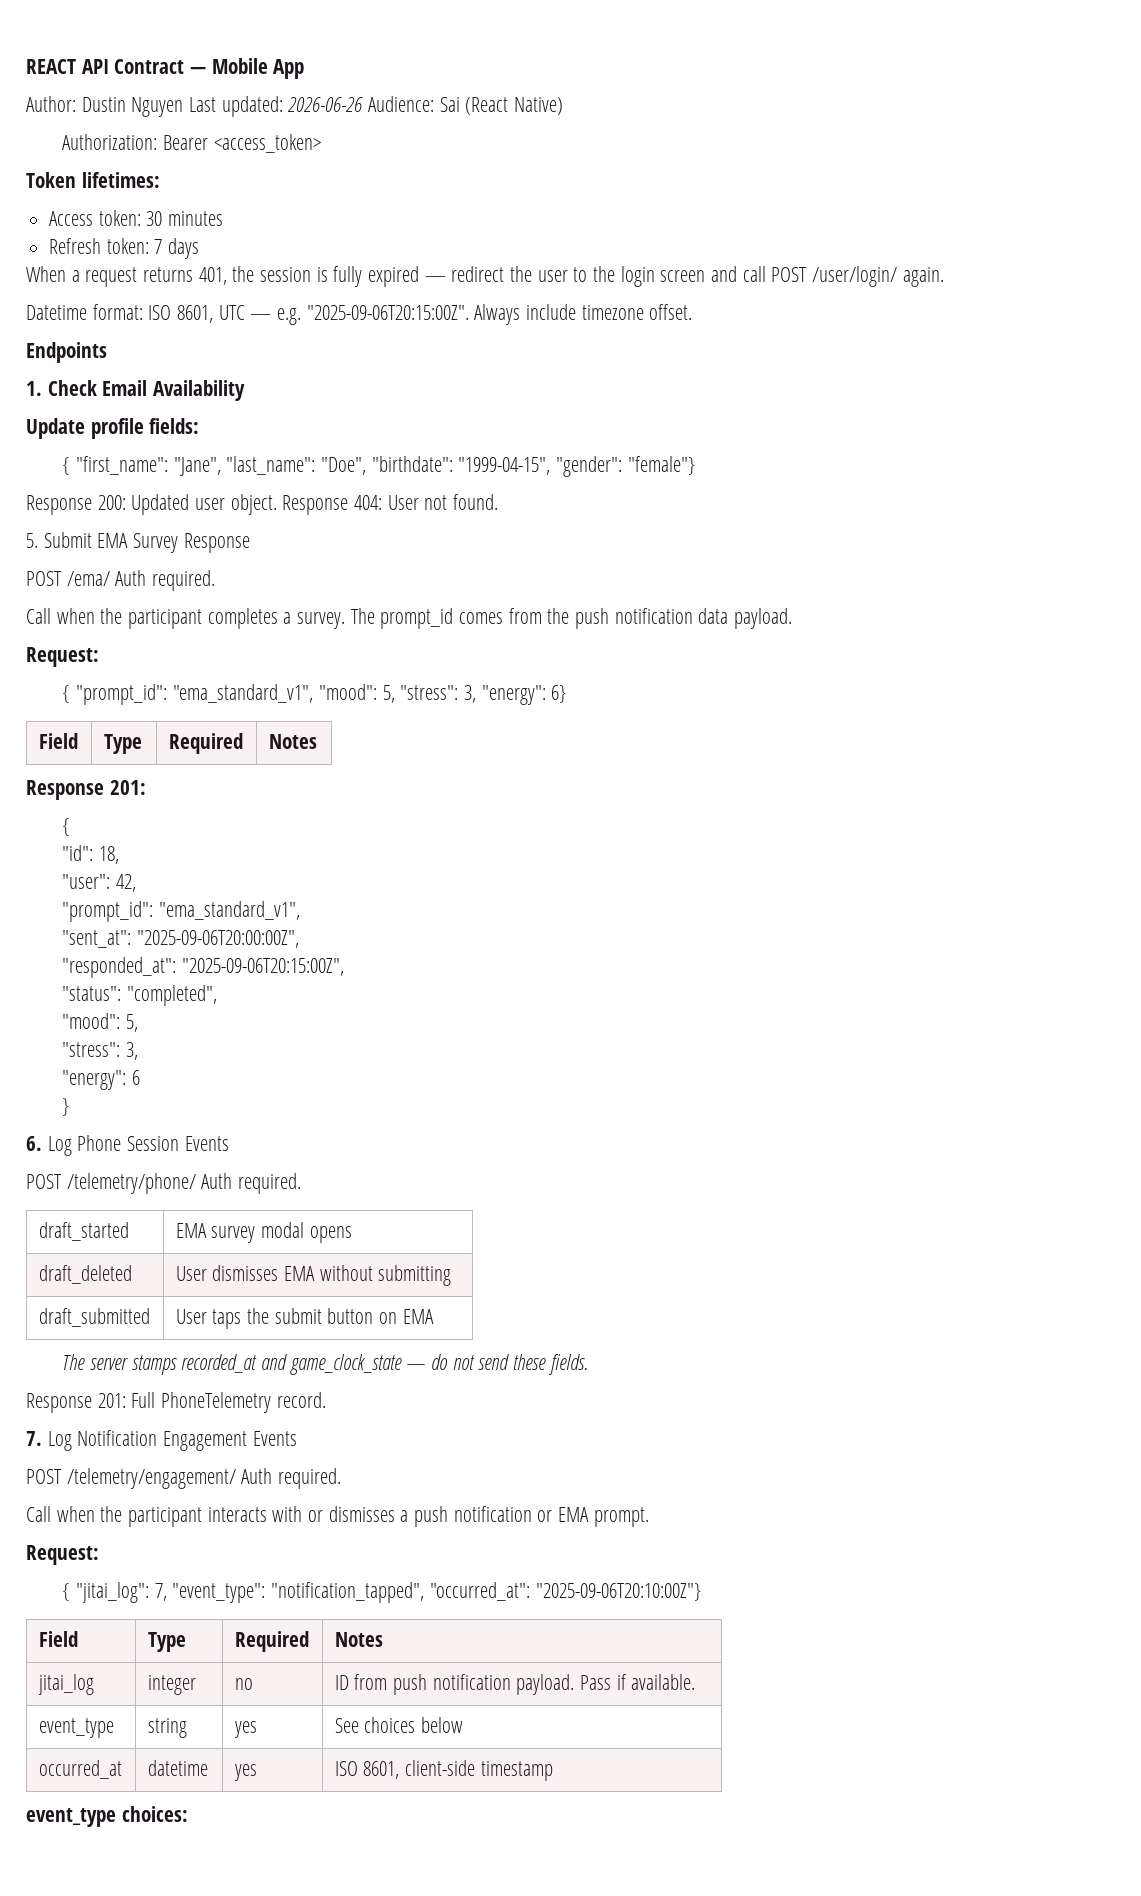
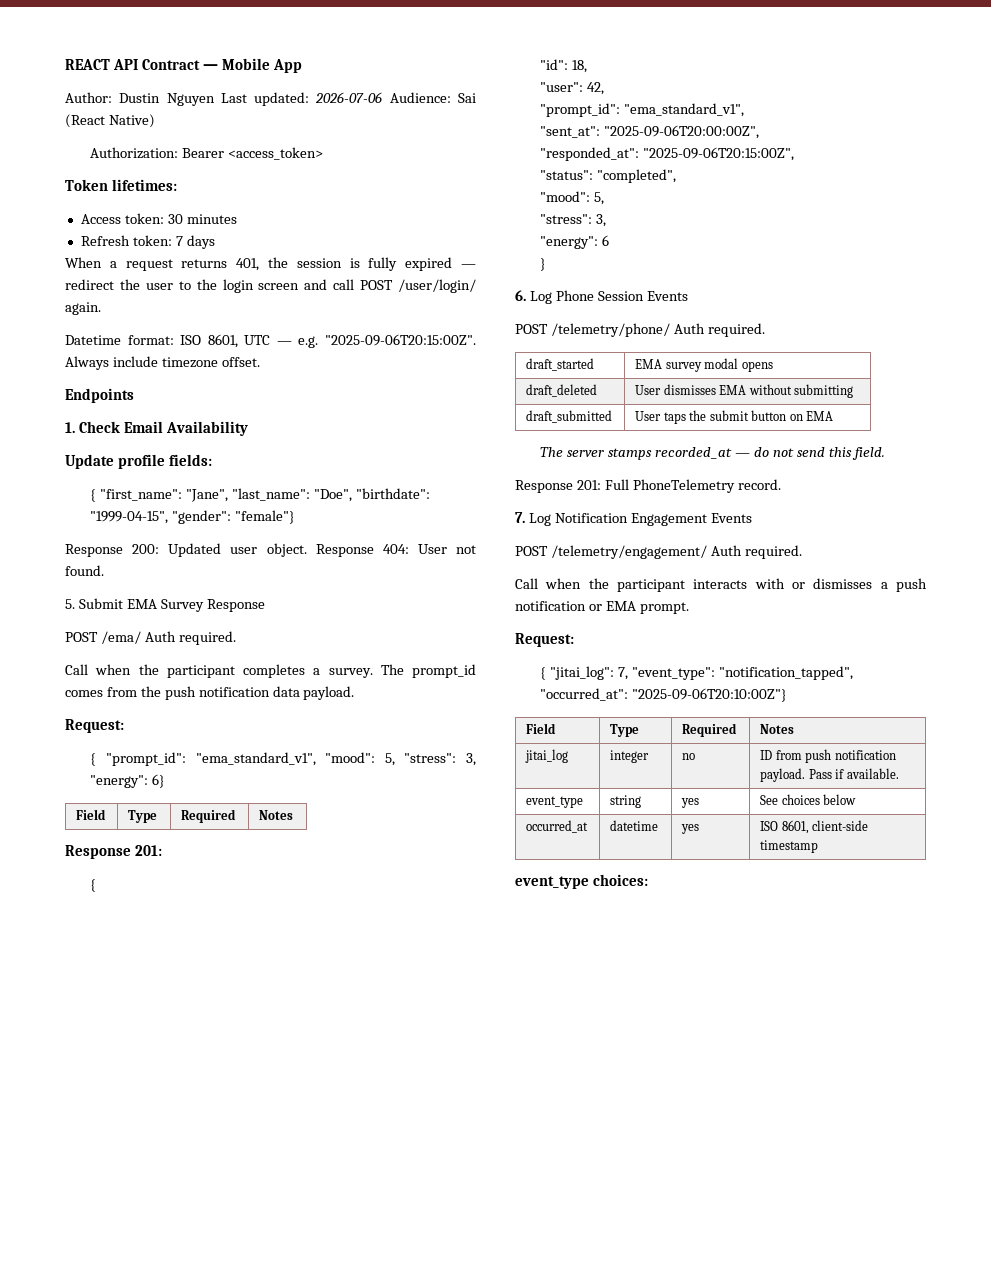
[287,97,364,112] 2026-06-26 -> [315,92,383,103] 2026-07-06
[260,1354,402,1375] and game_clock_state -> (733, 453) none
[512,1354,588,1375] these fields. -> [828,447,885,460] this field.

